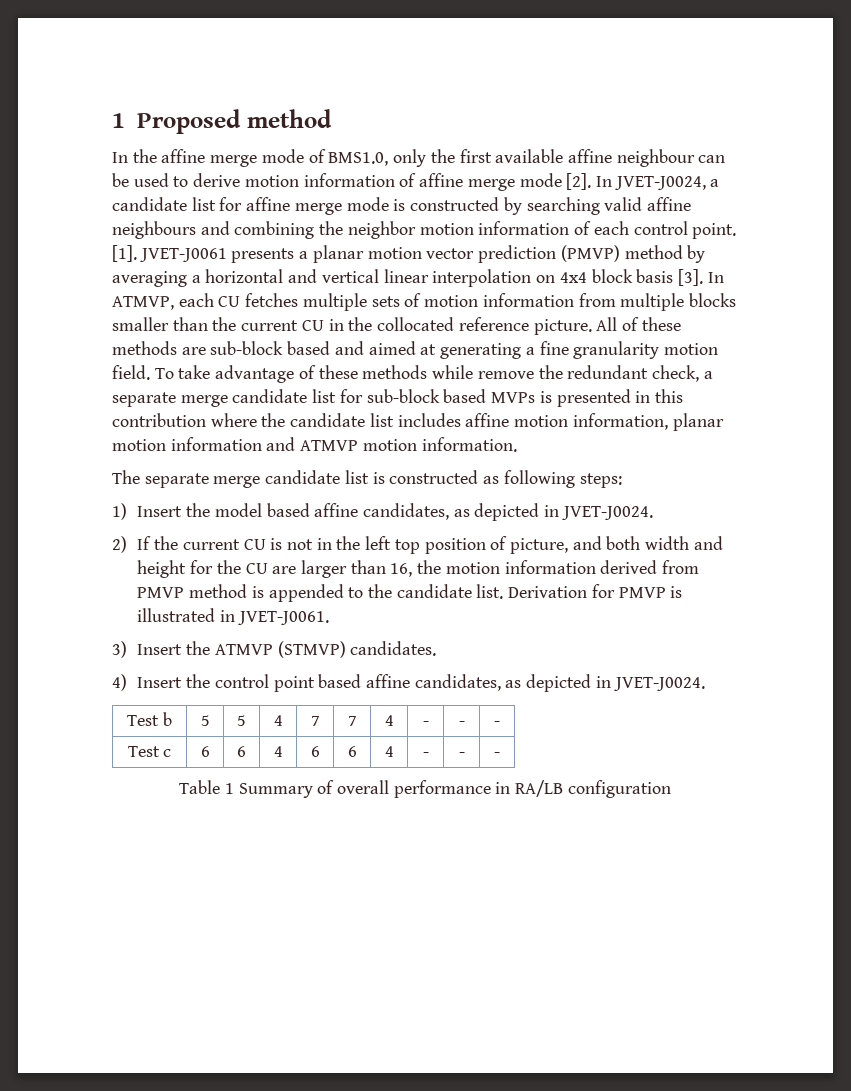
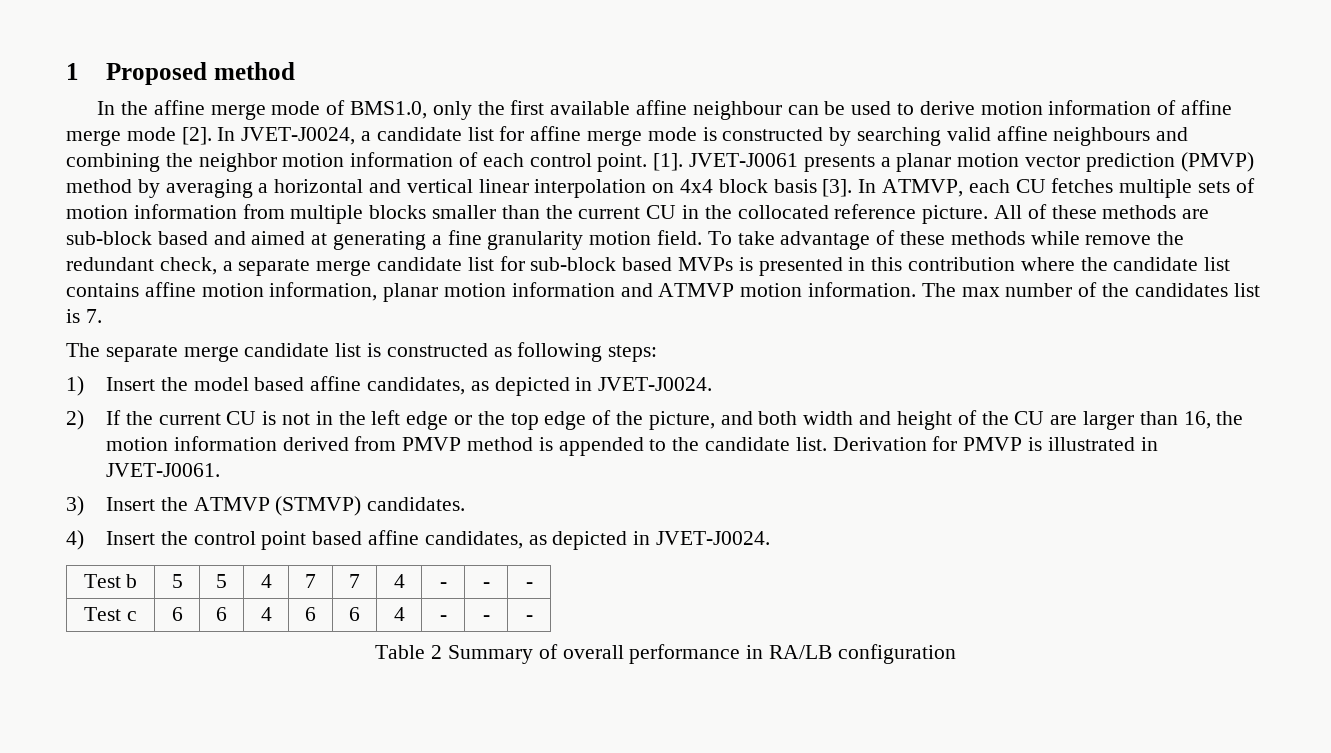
[397,413,461,427] includes -> [66,283,139,297] contains
(517, 444) none -> [921,282,1260,297] [66,309,102,323] The max number of the candidates list is 7.
[394,536,508,554] top position of -> [406,410,644,430] edge or the top edge of the
[190,560,214,574] for -> [957,410,977,425] of
[224,783,234,794] 1 -> [431,645,443,659] 2

